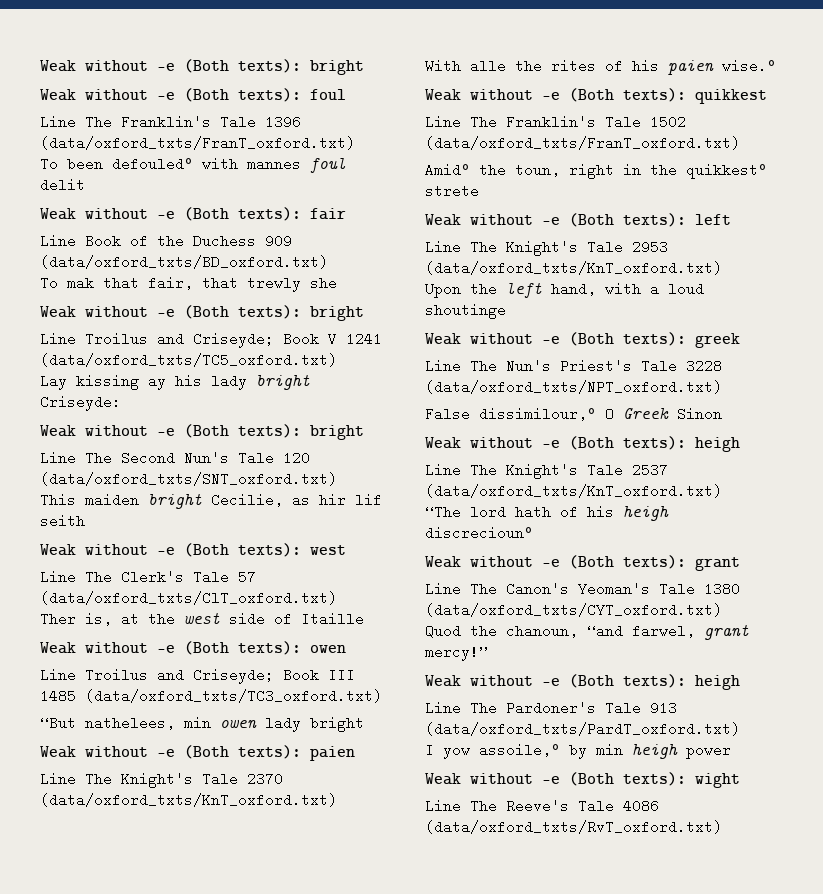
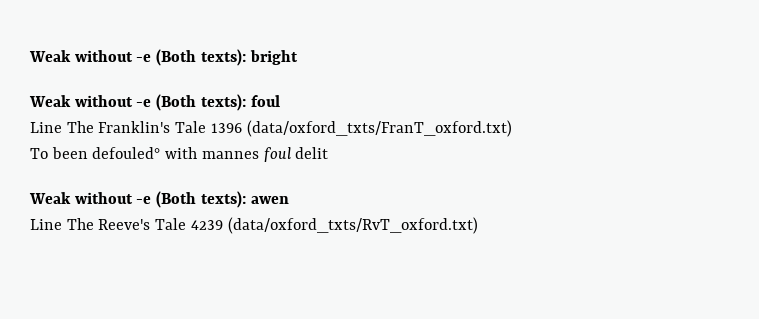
[310,208,346,220] [40,234,292,248] [40,255,328,269] [40,276,337,292] [40,305,364,321] [40,332,382,348] [40,353,337,367] [40,374,310,390] [40,395,121,411] [40,424,364,440] [40,451,310,465] [40,472,337,486] [40,493,382,509] [40,514,85,528] [40,543,346,557] [40,570,256,584] [40,591,337,605] [40,612,364,626] [40,641,346,655] [40,668,355,684] [40,689,382,703] [40,716,364,732] [40,745,355,761] [40,772,283,788] [40,793,337,807] [425,59,776,75] [425,88,767,104] [425,115,686,129] [425,136,740,150] [425,163,767,179] [425,184,479,198] [425,213,731,227] [425,240,668,256] [425,261,722,275] [425,282,704,298] [425,303,506,319] [425,332,740,348] [425,359,722,373] [425,380,722,394] [425,407,722,421] [425,436,740,452] [425,463,668,479] [425,484,722,498] [425,505,669,521] [425,526,533,540] [425,555,740,571] [425,582,740,596] [425,603,722,617] [425,624,749,640] [425,645,488,661] [425,674,740,690] [425,701,677,715] [425,722,740,736] [425,743,731,759] [425,772,740,788] fair // Line Book of the Duchess 909 (data/oxford_txts/BD_oxford.txt) // To mak that fair, that trewly she // Weak without -e (Both texts): bright // Line Troilus and Criseyde; Book V 1241 (data/oxford_txts/TC5_oxford.txt) // Lay kissing ay his lady bright Criseyde: // Weak without -e (Both texts): bright // Line The Second Nun's Tale 120 (data/oxford_txts/SNT_oxford.txt) // This maiden bright Cecilie, as hir lif seith // Weak without -e (Both texts): west // Line The Clerk's Tale 57 (data/oxford_txts/ClT_oxford.txt) // Ther is, at the west side of Itaille // Weak without -e (Both texts): owen // Line Troilus and Criseyde; Book III 1485 (data/oxford_txts/TC3_oxford.txt) // “But nathelees, min owen lady bright // Weak without -e (Both texts): paien // Line The Knight's Tale 2370 (data/oxford_txts/KnT_oxford.txt) // With alle the rites of his paien wise.° // Weak without -e (Both texts): quikkest // Line The Franklin's Tale 1502 (data/oxford_txts/FranT_oxford.txt) // Amid° the toun, right in the quikkest° strete // Weak without -e (Both texts): left // Line The Knight's Tale 2953 (data/oxford_txts/KnT_oxford.txt) // Upon the left hand, with a loud shoutinge // Weak without -e (Both texts): greek // Line The Nun's Priest's Tale 3228 (data/oxford_txts/NPT_oxford.txt) // False dissimilour,° O Greek Sinon // Weak without -e (Both texts): heigh // Line The Knight's Tale 2537 (data/oxford_txts/KnT_oxford.txt) // “The lord hath of his heigh discrecioun° // Weak without -e (Both texts): grant // Line The Canon's Yeoman's Tale 1380 (data/oxford_txts/CYT_oxford.txt) // Quod the chanoun, “and farwel, grant mercy!” // Weak without -e (Both texts): heigh // Line The Pardoner's Tale 913 (data/oxford_txts/PardT_oxford.txt) // I yow assoile,° by min heigh power // Weak without -e (Both texts): wight -> [250,196,289,204] awen
[623,799,659,813] 4086 -> [190,220,223,230] 4239

